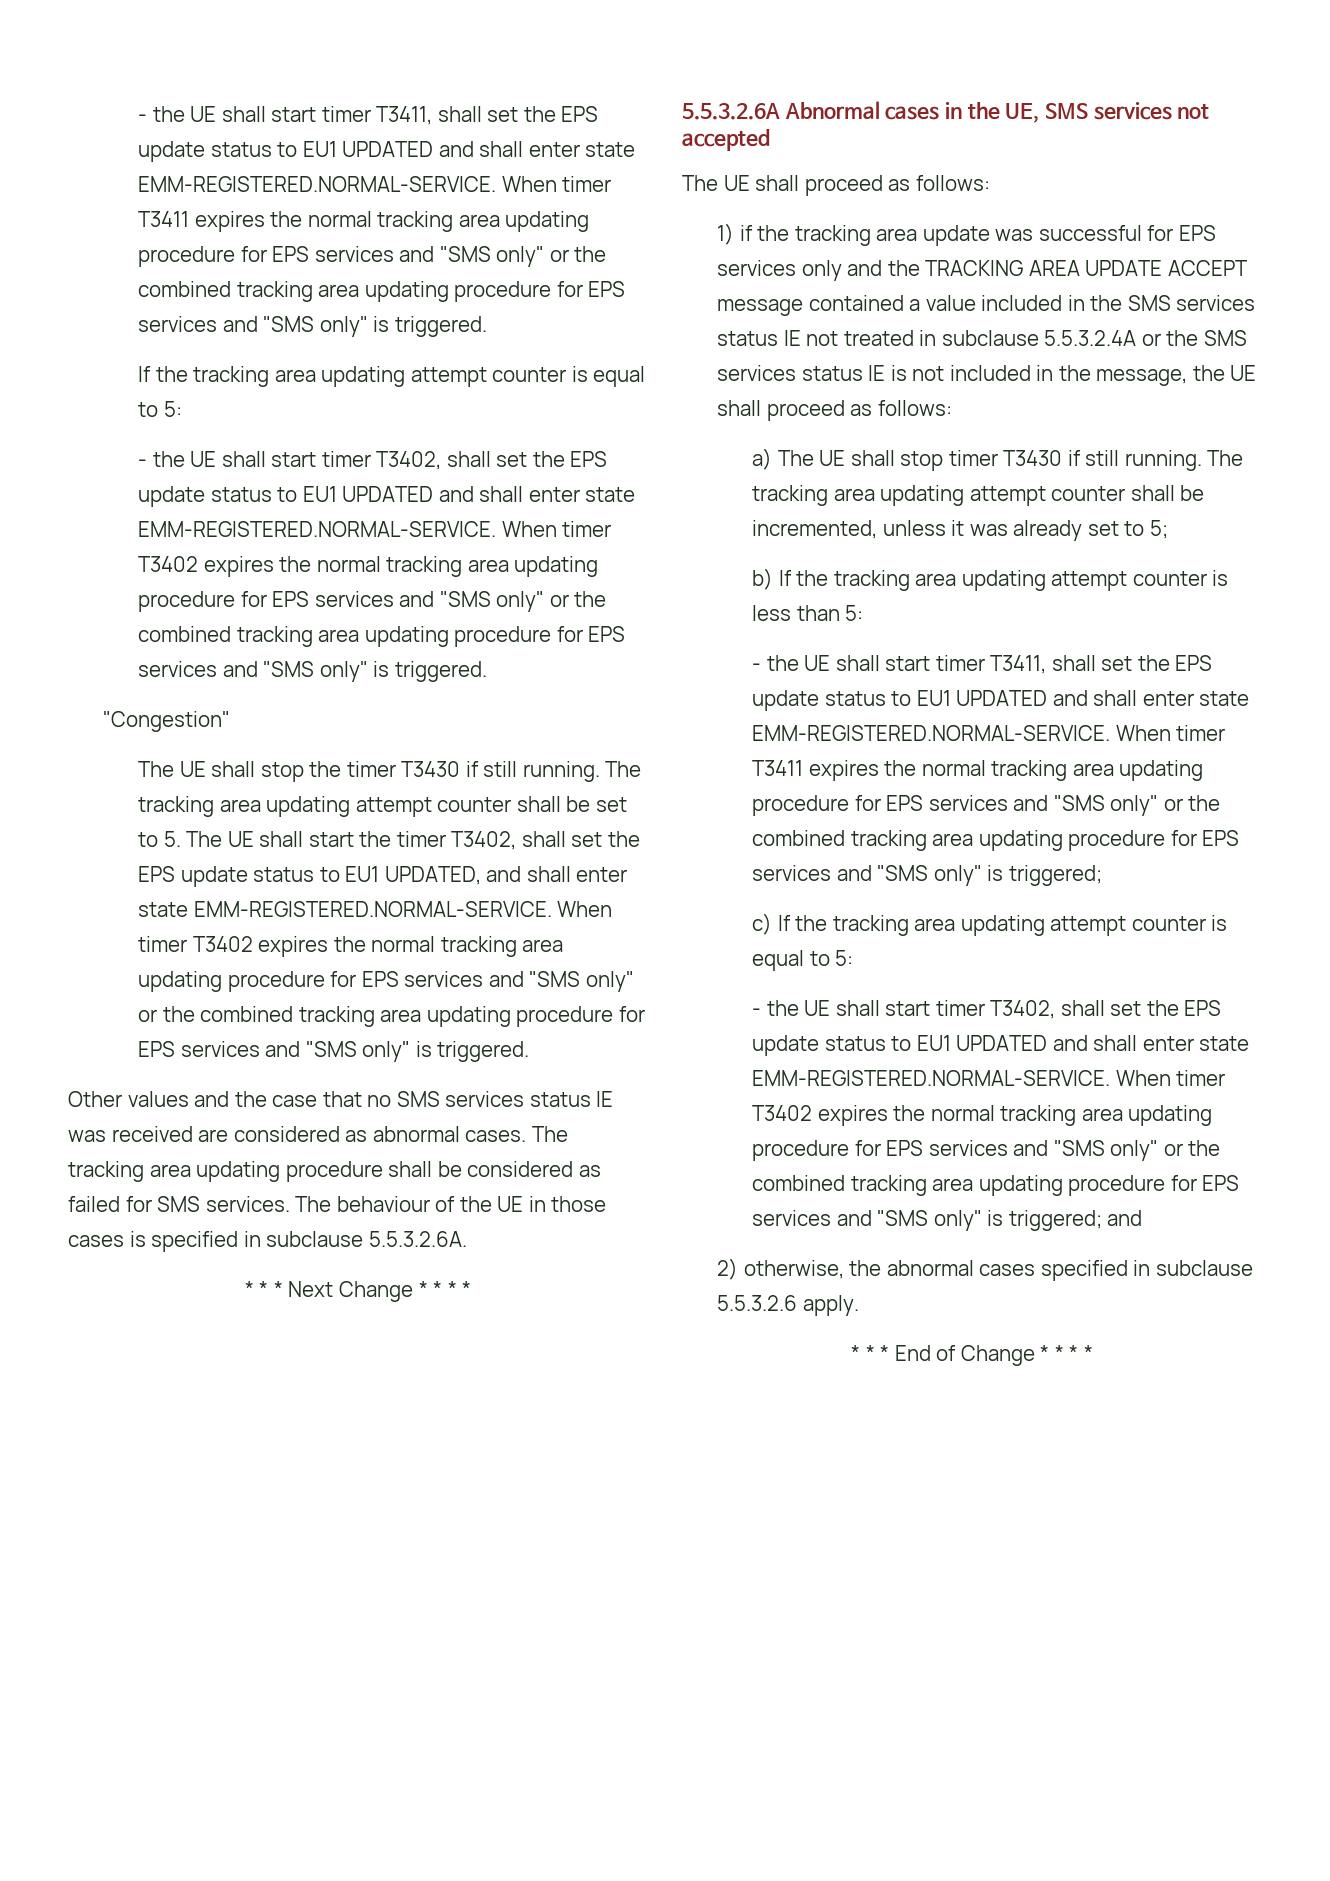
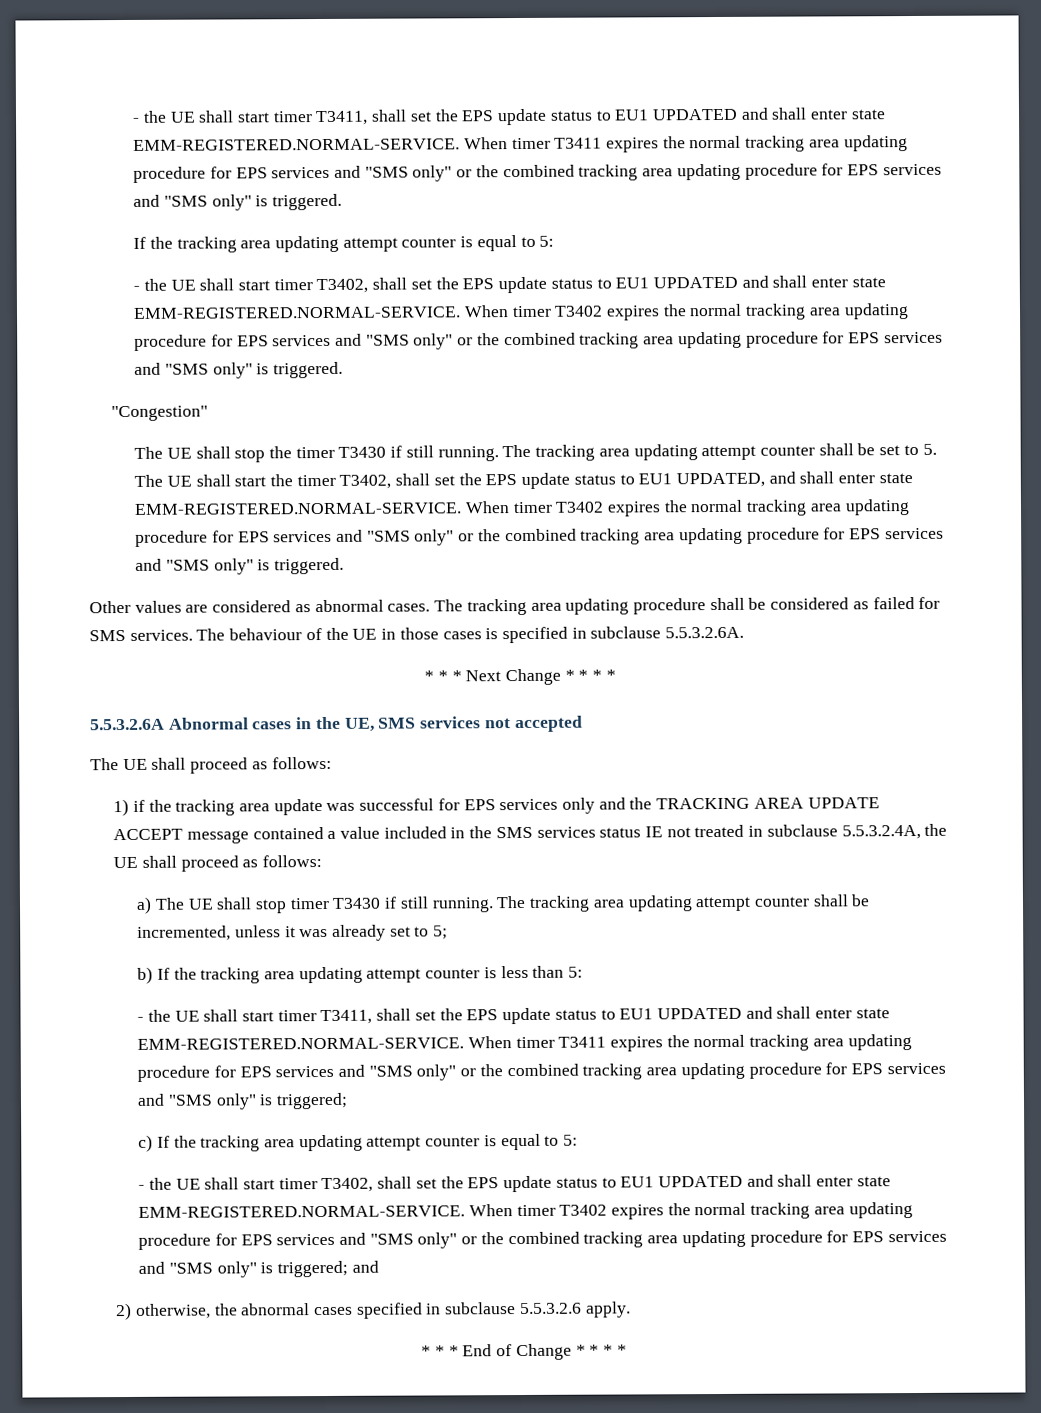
[194,1091,614,1107] [68,1126,193,1142] and the case that no SMS services status IE was received -> (182, 606) none
[1044,330,1247,346] [717,365,1188,386] 5.5.3.2.4A or the SMS services status IE is not included in the message, -> [841,824,921,840] 5.5.3.2.4A,

